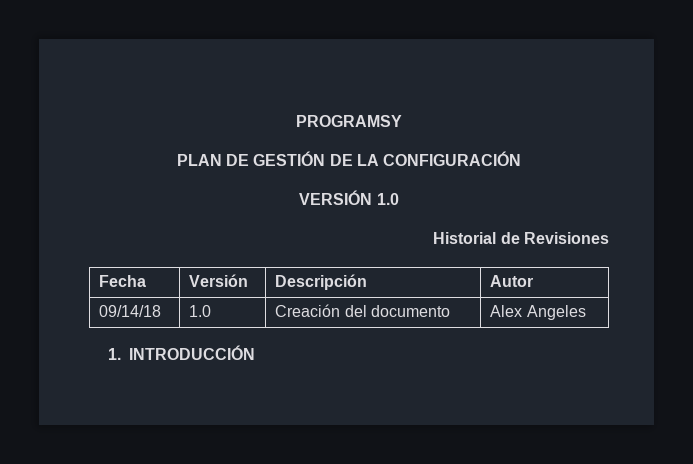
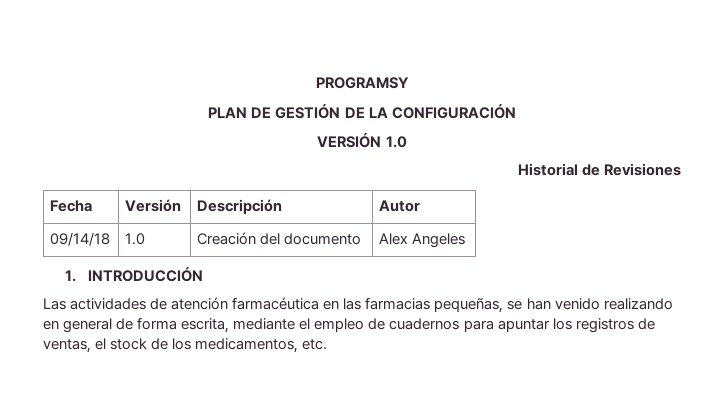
(255, 352) none -> [43,297,673,313] [43,317,655,333] [43,338,328,353] // Las actividades de atención farmacéutica en las farmacias pequeñas, se han venido realizando en general de forma escrita, mediante el empleo de cuadernos para apuntar los registros de ventas, el stock de los medicamentos, etc.

